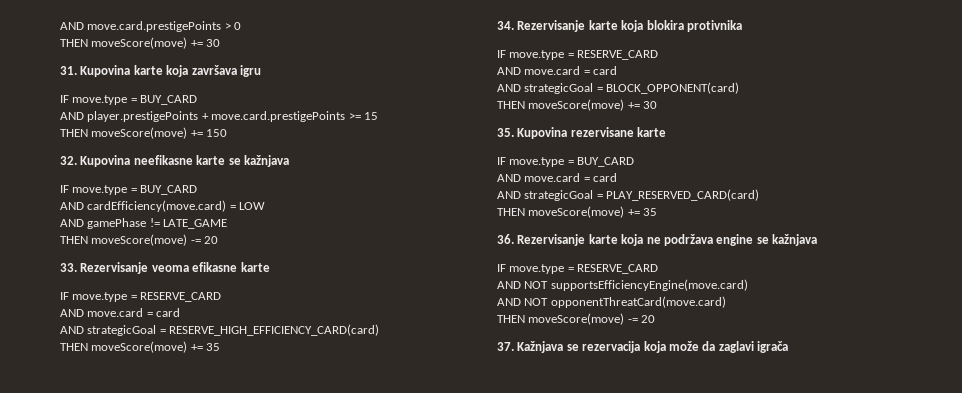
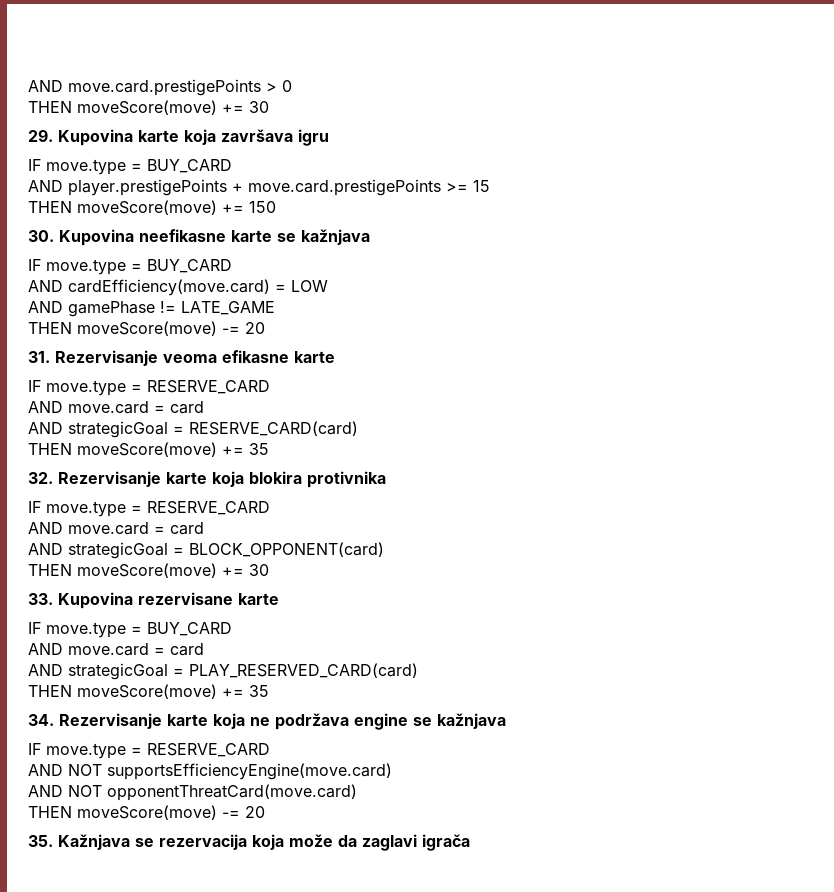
[60,66,77,75] 31. -> [28,129,53,142] 29.
[60,156,77,165] 32. -> [28,230,54,242] 30.
[60,263,77,272] 33. -> [28,351,50,363] 31.
[169,324,380,336] [60,341,221,353] [497,21,514,30] RESERVE_HIGH_EFFICIENCY_CARD(card) // THEN moveScore(move) += 35 // 34. -> [189,421,358,436] [28,442,269,457] [28,472,53,484] RESERVE_CARD(card) // THEN moveScore(move) += 35 // 32.
[497,128,514,137] 35. -> [28,593,53,605] 33.
[497,234,514,244] 36. -> [28,714,54,726] 34.
[497,342,514,351] 37. -> [28,835,53,847] 35.

